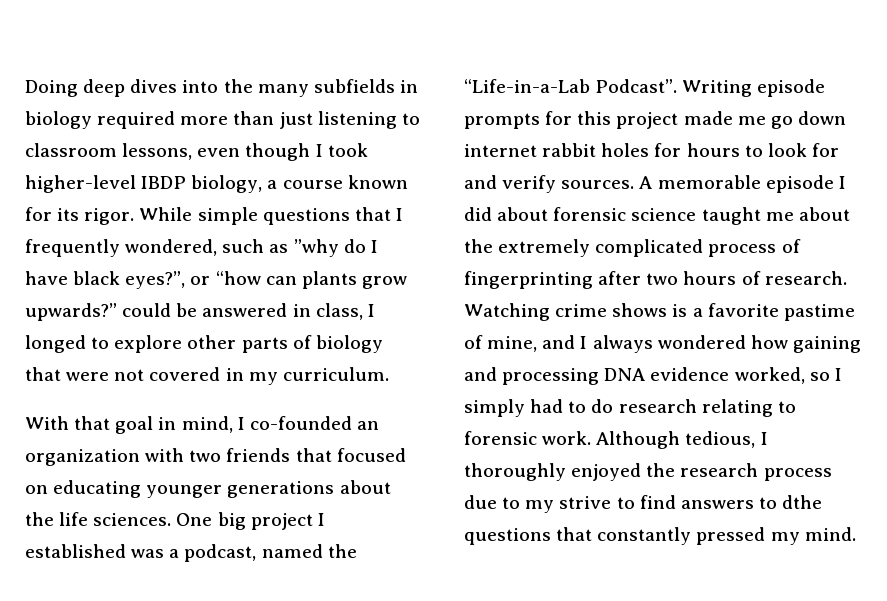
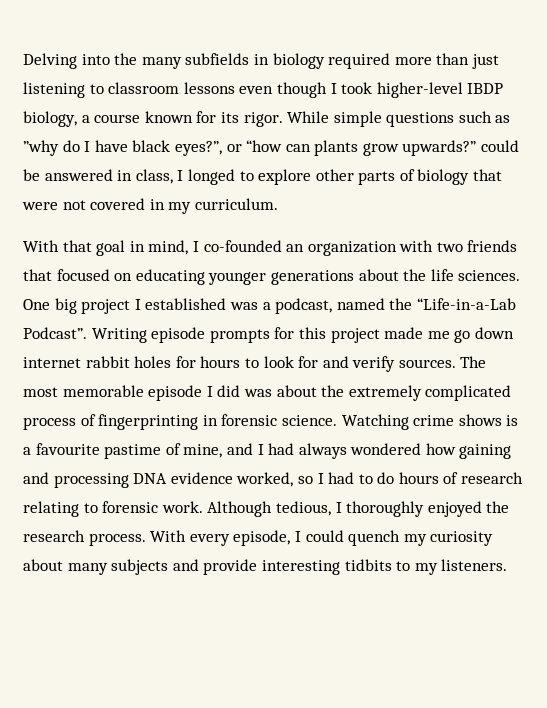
[25,79,178,97] Doing deep dives -> [23,53,77,69] Delving
[122,143,193,160] lessons, -> [183,82,235,94] lessons
[354,207,403,221] [25,239,218,257] that I frequently wondered, -> (455, 119) none
[639,176,653,189] A -> [460,356,487,368] [23,387,58,397] The most
[497,207,794,225] about forensic science taught me -> [243,389,272,397] was
[598,271,847,285] after two hours of research. -> [202,414,337,426] in forensic science.
[707,303,779,317] favorite -> [35,443,100,455] favourite
(588, 342) none -> [268,443,295,455] had
[464,399,525,417] simply -> (324, 478) none
(614, 406) none -> [398,472,459,484] hours of
[763,468,832,481] [464,495,823,513] [464,527,856,545] process due to my strive to find answers to dthe questions that constantly pressed my mind. -> [88,530,494,546] [23,559,508,575] process. With every episode, I could quench my curiosity about many subjects and provide interesting tidbits to my listeners.

